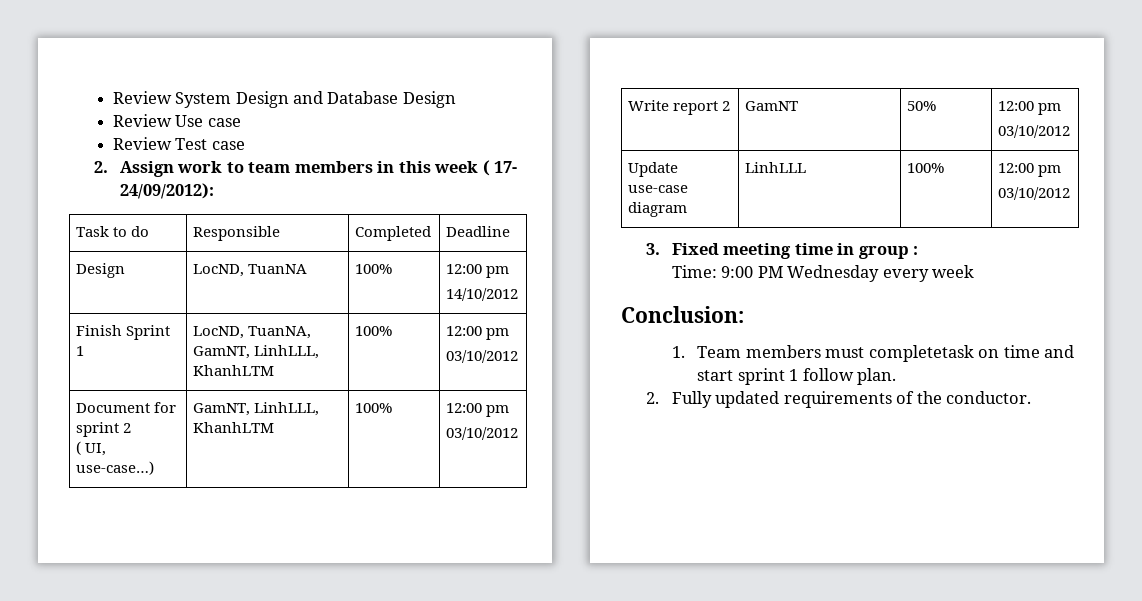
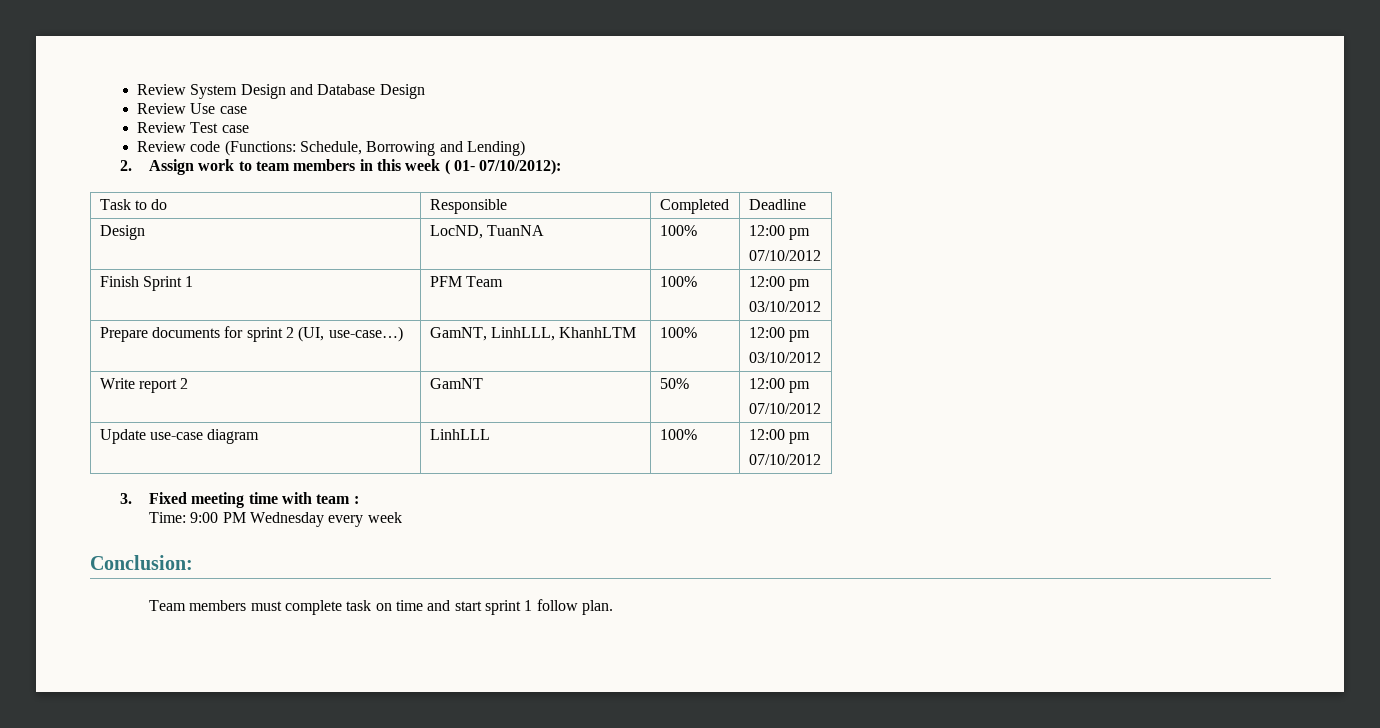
(245, 145) none -> [137,140,526,156] // Review code (Functions: Schedule, Borrowing and Lending)
[493,161,517,173] [119,183,214,199] 17- 24/09/2012): -> [453,159,562,175] 01- 07/10/2012):
[445,288,518,301] 14/10/2012 -> [748,250,821,261] 07/10/2012
[192,326,311,339] [192,345,319,359] [192,365,274,376] [354,326,392,336] [445,326,509,340] [445,350,518,363] [75,403,150,413] LocND, TuanNA, GamNT, LinhLLL, KhanhLTM | 100% | 12:00 pm // 03/10/2012 // Document -> [429,276,503,287] [659,276,697,287] [748,276,810,291] [748,301,821,312] [99,327,220,342] PFM Team | 100% | 12:00 pm // 03/10/2012 // Prepare documents
[75,441,106,456] // ( UI, -> [298,326,325,342] (UI,
[997,125,1070,138] 03/10/2012 -> [748,403,821,414] 07/10/2012
[997,187,1070,200] 03/10/2012 -> [748,454,821,465] 07/10/2012
[837,243,909,259] in group -> [282,492,351,504] with team
[671,346,685,358] 1. -> (193, 562) none
[868,345,974,362] completetask -> [285,600,372,615] complete task
[646,391,1032,408] // 2. Fully updated requirements of the conductor. -> (613, 607) none

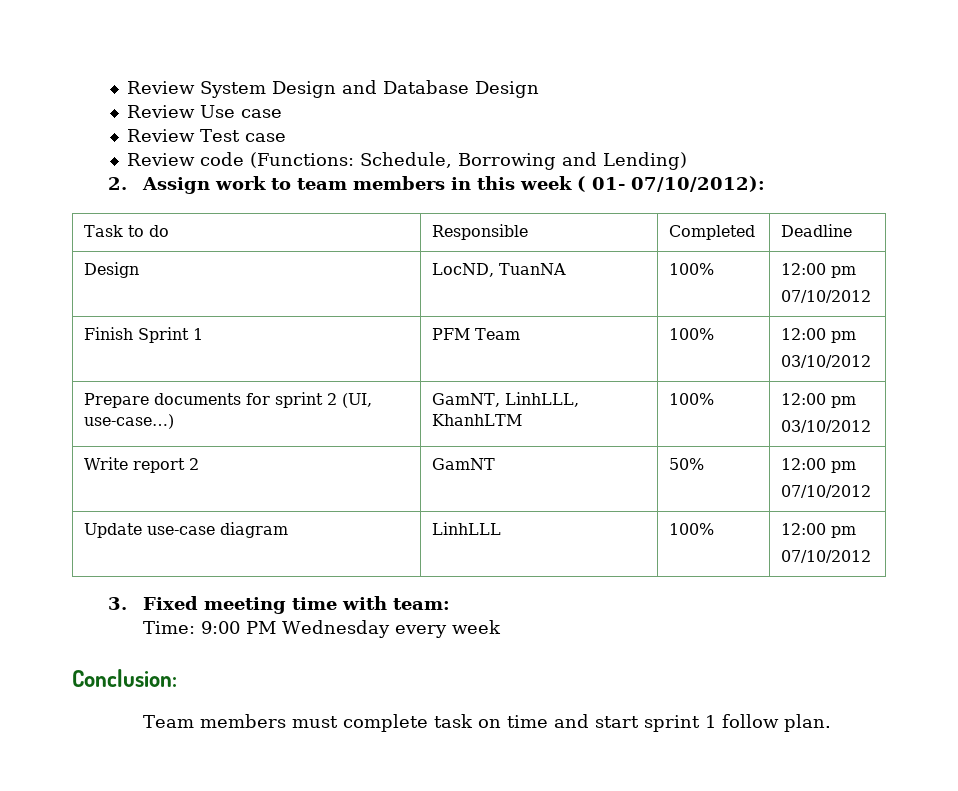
[316,494,359,504] team : -> [393,598,451,610] team:

